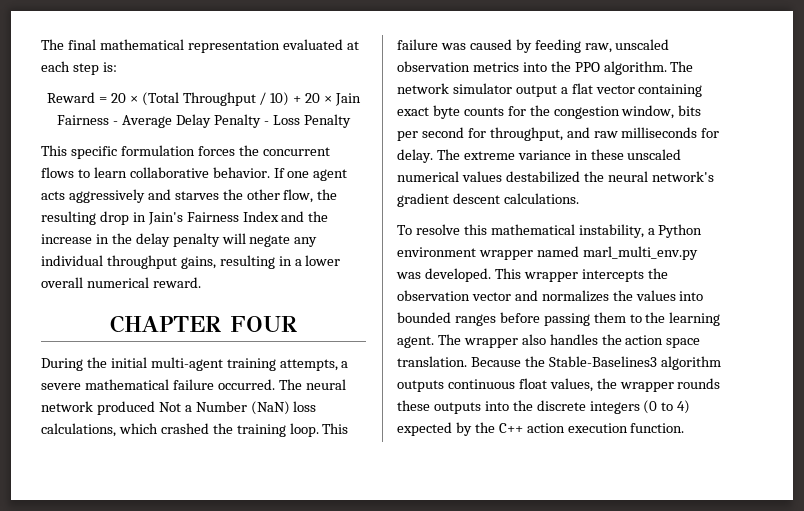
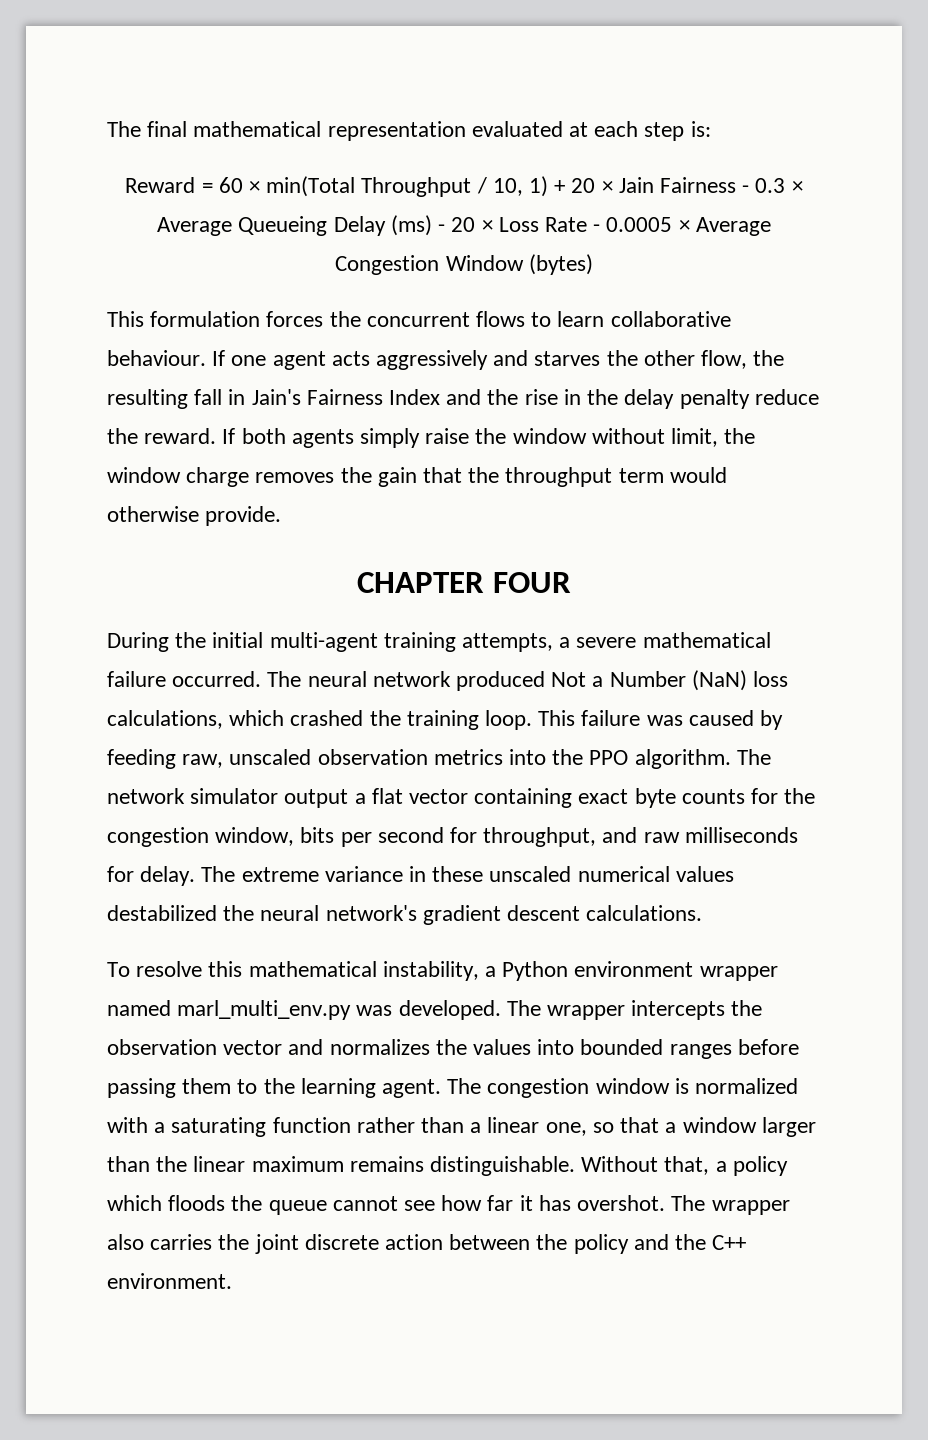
[110,92,290,106] 20 × (Total Throughput / 10) -> [218,176,548,197] 60 × min(Total Throughput / 10, 1)
[122,114,351,128] [41,145,117,159] Average Delay Penalty - Loss Penalty // This specific -> [755,178,803,193] [157,215,771,236] [335,254,593,275] [107,311,144,327] 0.3 × Average Queueing Delay (ms) - 20 × Loss Rate - 0.0005 × Average Congestion Window (bytes) // This
[212,167,270,178] behavior. -> [107,350,206,366] behaviour.
[99,211,129,225] drop -> [194,389,223,405] fall
[41,234,92,244] increase -> [524,389,558,405] rise
[221,233,318,247] [41,255,341,269] [41,277,201,288] will negate any individual throughput gains, resulting in a lower overall numerical reward. -> [754,389,819,405] [107,428,756,448] [107,467,727,487] [107,506,282,526] reduce the reward. If both agents simply raise the window without limit, the window charge removes the gain that the throughput term would otherwise provide.
[494,268,521,279] This -> [506,1000,541,1016] The
[463,334,701,348] [397,356,721,370] [397,378,721,392] [397,400,691,414] [397,422,685,436] wrapper also handles the action space translation. Because the Stable-Baselines3 algorithm outputs continuous float values, the wrapper rounds these outputs into the discrete integers (0 to 4) expected by the C++ action execution function. -> [487,1078,799,1098] [107,1117,816,1137] [107,1156,788,1176] [107,1195,790,1215] [107,1234,747,1254] [107,1273,232,1289] congestion window is normalized with a saturating function rather than a linear one, so that a window larger than the linear maximum remains distinguishable. Without that, a policy which floods the queue cannot see how far it has overshot. The wrapper also carries the joint discrete action between the policy and the C++ environment.

